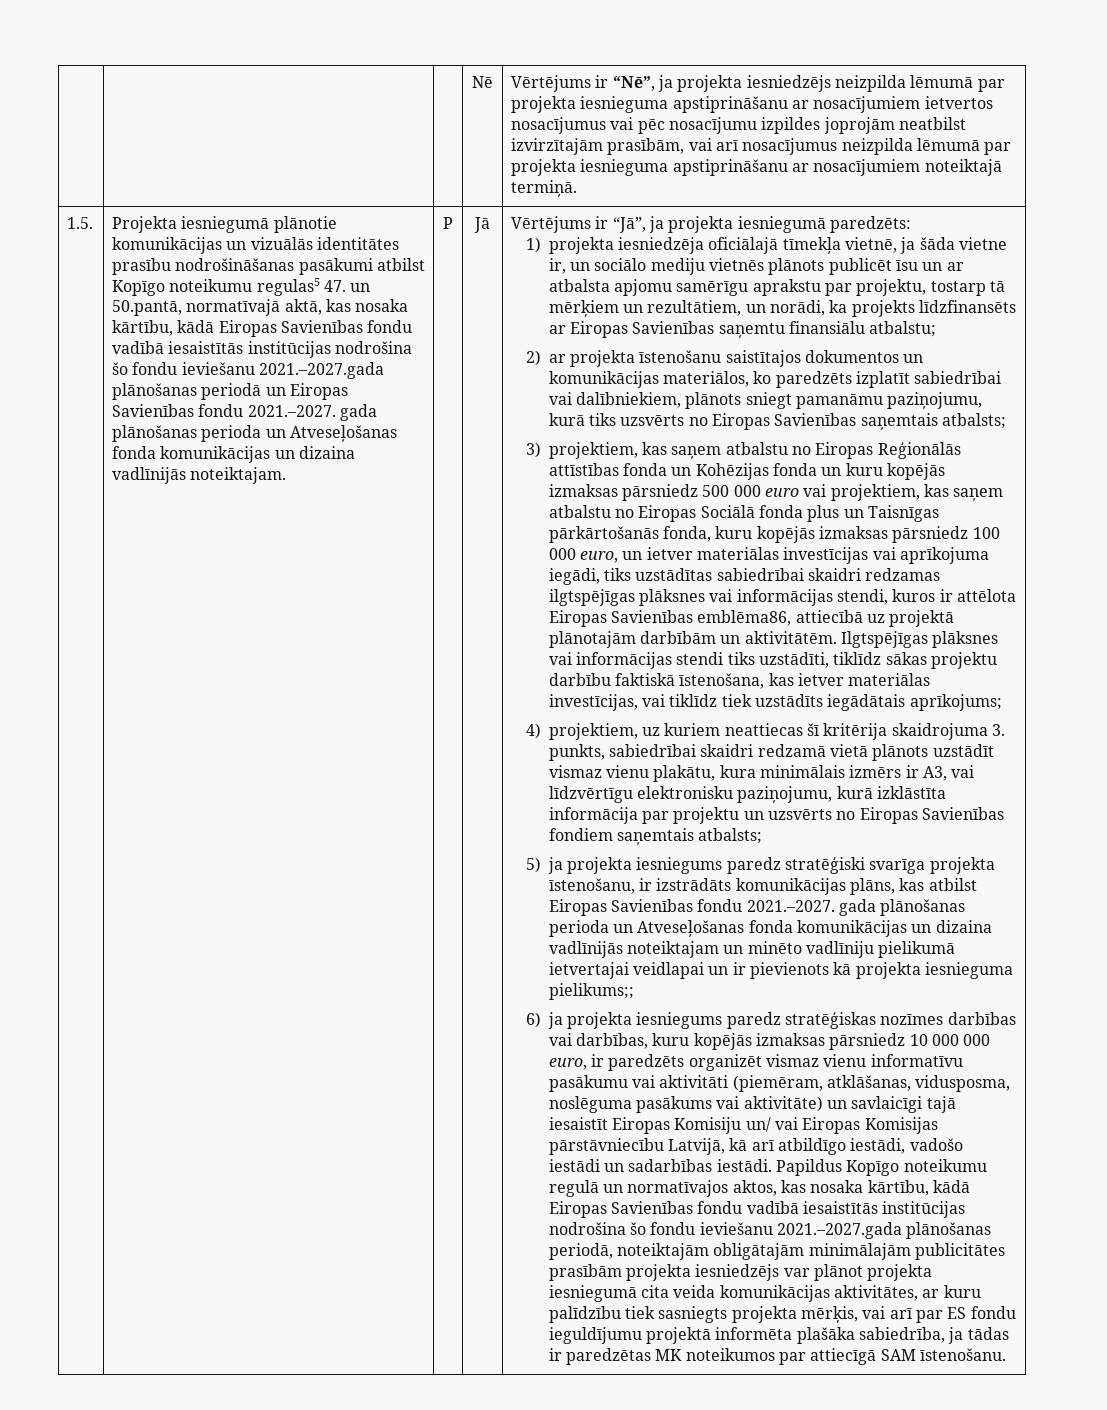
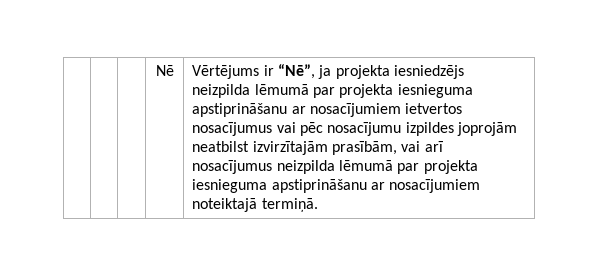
[67,217,94,229] [112,216,337,233] [112,237,399,254] [112,258,425,275] [112,278,371,296] [112,299,409,316] [112,320,413,337] [112,341,412,358] [112,362,384,379] [112,383,348,400] [112,404,377,421] [112,425,397,442] [112,446,355,463] [112,467,287,484] [443,217,453,229] [474,217,490,233] [511,216,911,233] [525,237,1007,254] [548,258,964,275] [548,279,1005,296] [548,300,1016,317] [548,321,937,338] [525,350,924,367] [548,371,1002,388] [548,392,983,409] [548,413,1006,430] [525,442,961,459] [548,463,945,480] [548,484,1004,501] [548,505,939,522] [548,526,1000,543] [548,547,989,564] [548,568,941,585] [548,589,1016,606] [548,610,955,627] [548,631,999,648] [548,652,997,669] [548,673,931,689] [548,694,1002,711] [525,723,1005,740] [548,744,994,761] [548,765,975,782] [548,786,946,803] [548,807,1004,824] [548,828,763,845] [525,857,995,874] [548,878,977,895] [548,899,966,916] [548,920,992,937] [548,941,956,958] [548,962,1013,979] [548,983,634,1000] [525,1012,1016,1029] [548,1033,991,1050] [548,1054,963,1071] [548,1075,1011,1092] [548,1096,956,1113] [548,1117,938,1134] [548,1138,963,1155] [548,1159,987,1176] [548,1180,970,1197] [548,1201,966,1218] [548,1222,992,1239] [548,1243,1005,1260] [548,1264,933,1281] [548,1285,981,1302] [548,1306,1016,1323] [548,1327,1009,1344] [548,1348,1006,1365] // 1.5. | Projekta iesniegumā plānotie komunikācijas un vizuālās identitātes prasību nodrošināšanas pasākumi atbilst Kopīgo noteikumu regulas5 47. un 50.pantā, normatīvajā aktā, kas nosaka kārtību, kādā Eiropas Savienības fondu vadībā iesaistītās institūcijas nodrošina šo fondu ieviešanu 2021.–2027.gada plānošanas periodā un Eiropas Savienības fondu 2021.–2027. gada plānošanas perioda un Atveseļošanas fonda komunikācijas un dizaina vadlīnijās noteiktajam. | P | Jā | Vērtējums ir “Jā”, ja projekta iesniegumā paredzēts: // 1) projekta iesniedzēja oficiālajā tīmekļa vietnē, ja šāda vietne ir, un sociālo mediju vietnēs plānots publicēt īsu un ar atbalsta apjomu samērīgu aprakstu par projektu, tostarp tā mērķiem un rezultātiem, un norādi, ka projekts līdzfinansēts ar Eiropas Savienības saņemtu finansiālu atbalstu; // 2) ar projekta īstenošanu saistītajos dokumentos un komunikācijas materiālos, ko paredzēts izplatīt sabiedrībai vai dalībniekiem, plānots sniegt pamanāmu paziņojumu, kurā tiks uzsvērts no Eiropas Savienības saņemtais atbalsts; // 3) projektiem, kas saņem atbalstu no Eiropas Reģionālās attīstības fonda un Kohēzijas fonda un kuru kopējās izmaksas pārsniedz 500 000 euro vai projektiem, kas saņem atbalstu no Eiropas Sociālā fonda plus un Taisnīgas pārkārtošanās fonda, kuru kopējās izmaksas pārsniedz 100 000 euro, un ietver materiālas investīcijas vai aprīkojuma iegādi, tiks uzstādītas sabiedrībai skaidri redzamas ilgtspējīgas plāksnes vai informācijas stendi, kuros ir attēlota Eiropas Savienības emblēma86, attiecībā uz projektā plānotajām darbībām un aktivitātēm. Ilgtspējīgas plāksnes vai informācijas stendi tiks uzstādīti, tiklīdz sākas projektu darbību faktiskā īstenošana, kas ietver materiālas investīcijas, vai tiklīdz tiek uzstādīts iegādātais aprīkojums; // 4) projektiem, uz kuriem neattiecas šī kritērija skaidrojuma 3. punkts, sabiedrībai skaidri redzamā vietā plānots uzstādīt vismaz vienu plakātu, kura minimālais izmērs ir A3, vai līdzvērtīgu elektronisku paziņojumu, kurā izklāstīta informācija par projektu un uzsvērts no Eiropas Savienības fondiem saņemtais atbalsts; // 5) ja projekta iesniegums paredz stratēģiski svarīga projekta īstenošanu, ir izstrādāts komunikācijas plāns, kas atbilst Eiropas Savienības fondu 2021.–2027. gada plānošanas perioda un Atveseļošanas fonda komunikācijas un dizaina vadlīnijās noteiktajam un minēto vadlīniju pielikumā ietvertajai veidlapai un ir pievienots kā projekta iesnieguma pielikums;; // 6) ja projekta iesniegums paredz stratēģiskas nozīmes darbības vai darbības, kuru kopējās izmaksas pārsniedz 10 000 000 euro, ir paredzēts organizēt vismaz vienu informatīvu pasākumu vai aktivitāti (piemēram, atklāšanas, vidusposma, noslēguma pasākums vai aktivitāte) un savlaicīgi tajā iesaistīt Eiropas Komisiju un/ vai Eiropas Komisijas pārstāvniecību Latvijā, kā arī atbildīgo iestādi, vadošo iestādi un sadarbības iestādi. Papildus Kopīgo noteikumu regulā un normatīvajos aktos, kas nosaka kārtību, kādā Eiropas Savienības fondu vadībā iesaistītās institūcijas nodrošina šo fondu ieviešanu 2021.–2027.gada plānošanas periodā, noteiktajām obligātajām minimālajām publicitātes prasībām projekta iesniedzējs var plānot projekta iesniegumā cita veida komunikācijas aktivitātes, ar kuru palīdzību tiek sasniegts projekta mērķis, vai arī par ES fondu ieguldījumu projektā informēta plašāka sabiedrība, ja tādas ir paredzētas MK noteikumos par attiecīgā SAM īstenošanu. -> (318, 205) none

